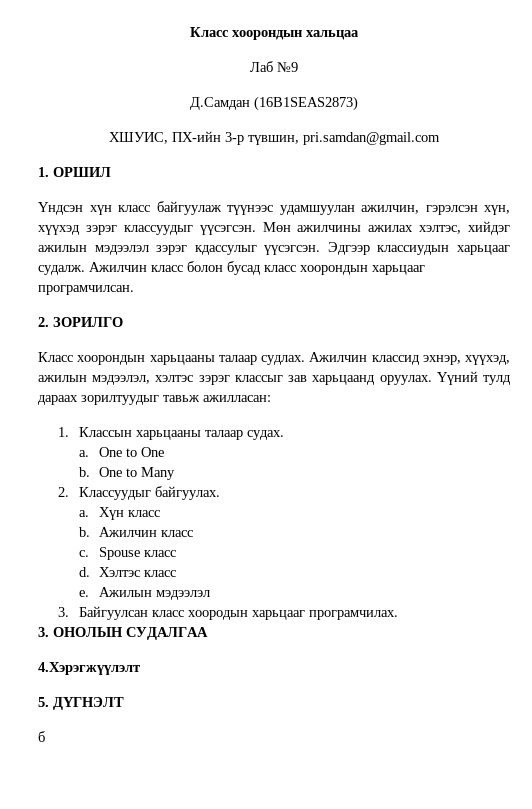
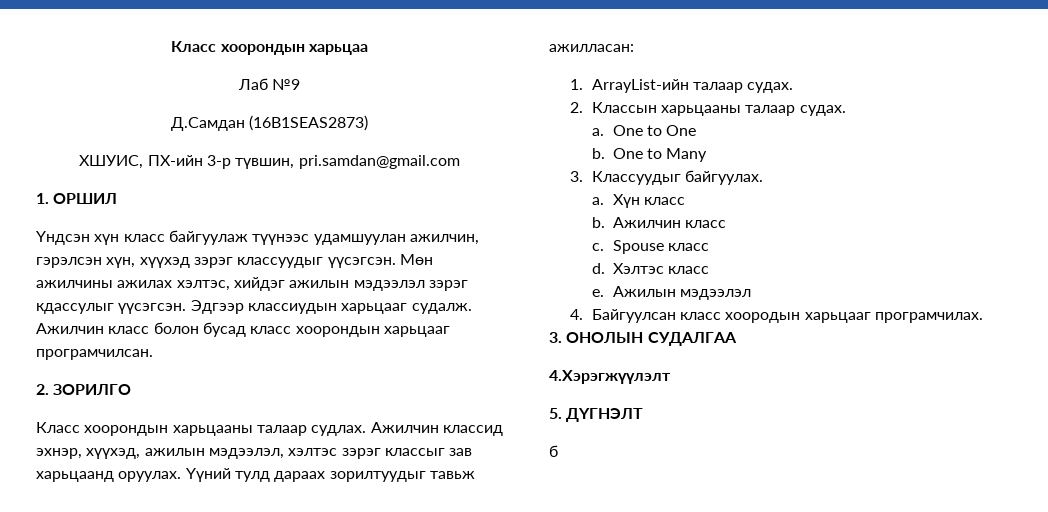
[190,27,359,40] Класс хоорондын хальцаа -> [171,41,368,55] Класс хоорондын харьцаа
(70, 432) none -> [591,79,794,93] [570,102,584,113] ArrayList-ийн талаар судах. // 2.
[58,487,70,497] 2. -> [570,171,584,182] 3.
[58,607,70,617] 3. -> [570,309,584,320] 4.

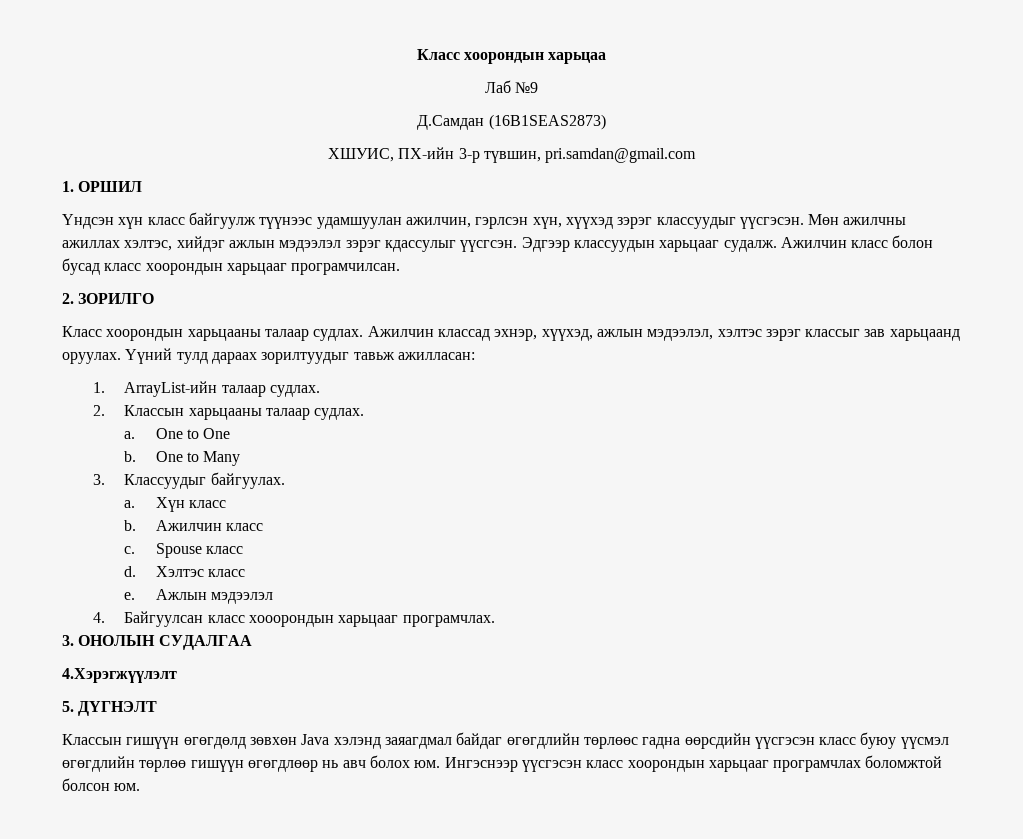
[168,230,248,245] байгуулаж -> [188,212,256,229] байгуулж
[36,257,102,268] гэрэлсэн -> [475,217,529,229] гэрлсэн
[327,254,433,268] [36,280,173,288] үүсэгсэн. Мөн ажилчины ажилах -> [739,214,907,229] [62,240,120,248] үүсгэсэн. Мөн ажилчны ажиллах
[289,280,350,288] ажилын -> [228,240,275,248] ажлын
[118,300,337,314] үүсэгсэн. Эдгээр классиудын -> [460,237,655,252] үүсгсэн. Эдгээр классуудын
[442,425,503,436] классид -> [437,329,490,341] классад
[144,448,205,456] ажилын -> [596,329,643,337] ажлын
[747,82,794,93] судах. -> [270,385,321,397] судлах.
[799,105,846,116] судах. -> [314,408,365,420] судлах.
[612,286,676,297] Ажилын -> [155,589,207,600] Ажлын
[725,312,983,323] хоородын харьцааг програмчилах. -> [249,615,495,627] хооорондын харьцааг програмчлах.
[549,445,558,457] б -> [62,732,949,749] [62,755,943,772] [62,778,141,791] Классын гишүүн өгөгдөлд зөвхөн Java хэлэнд заяагдмал байдаг өгөгдлийн төрлөөс гадна өөрсдийн үүсгэсэн класс буюу үүсмэл өгөгдлийн төрлөө гишүүн өгөгдлөөр нь авч болох юм. Ингэснээр үүсгэсэн класс хоорондын харьцааг програмчлах боломжтой болсон юм.

